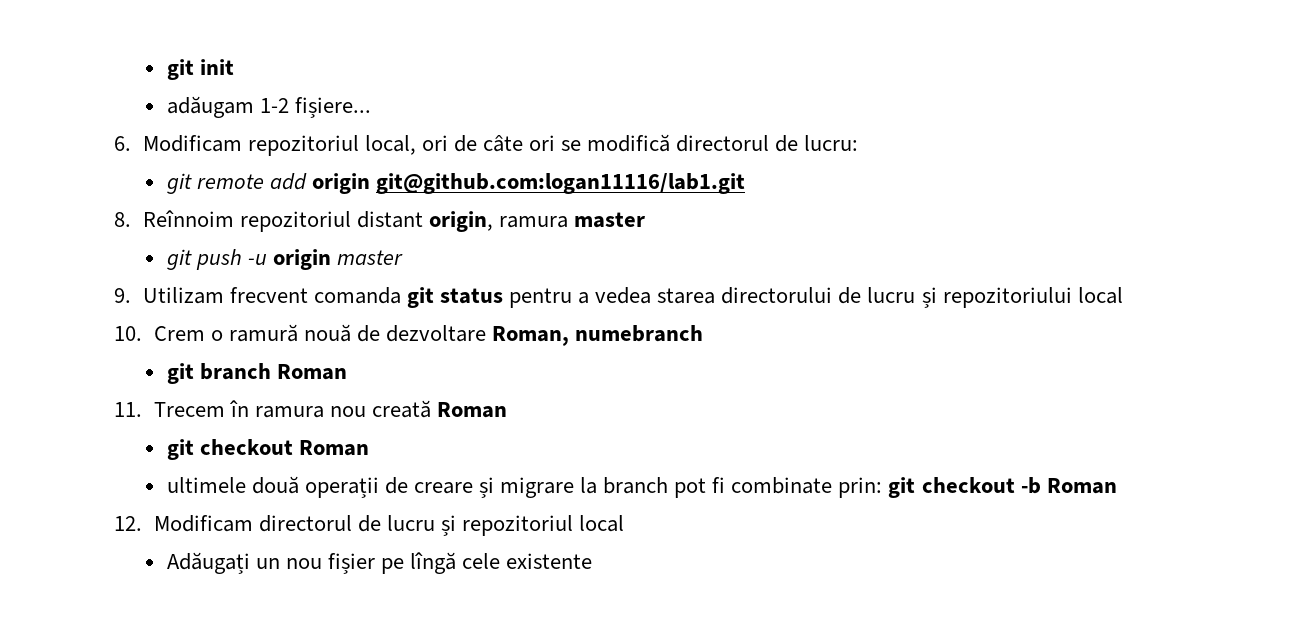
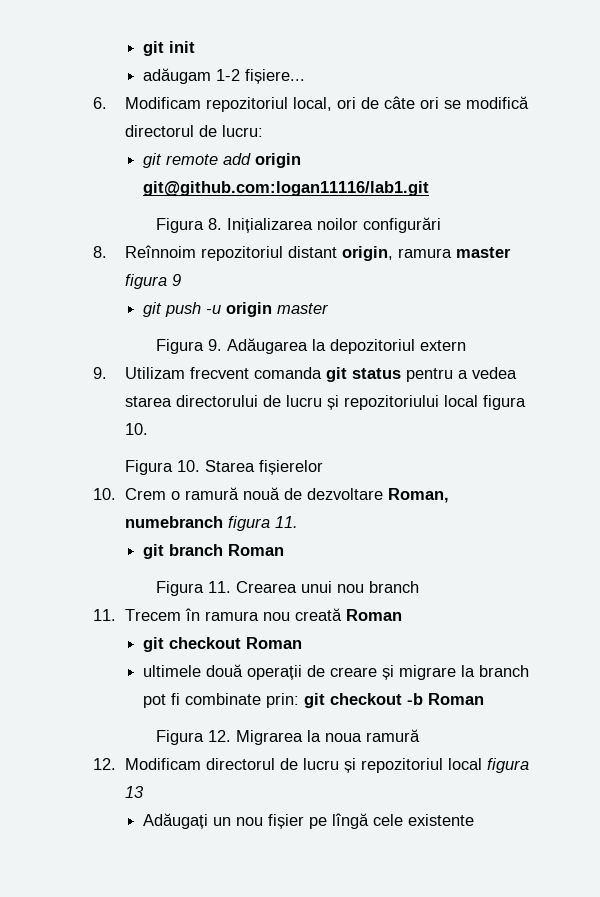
(745, 183) none -> [156,217,442,233] // Figura 8. Inițializarea noilor configurări
(646, 220) none -> [124,274,181,289] figura 9
(403, 257) none -> [156,338,467,354] // Figura 9. Adăugarea la depozitoriul extern
(1123, 295) none -> [482,395,526,410] [124,423,148,435] [124,460,323,475] figura 10. // Figura 10. Starea fișierelor
(704, 333) none -> [227,516,298,531] figura 11.
(347, 372) none -> [156,581,420,596] // Figura 11. Crearea unui nou branch
(1117, 486) none -> [156,729,421,745] // Figura 12. Migrarea la noua ramură
(625, 523) none -> [486,758,529,773] [124,786,144,798] figura 13

